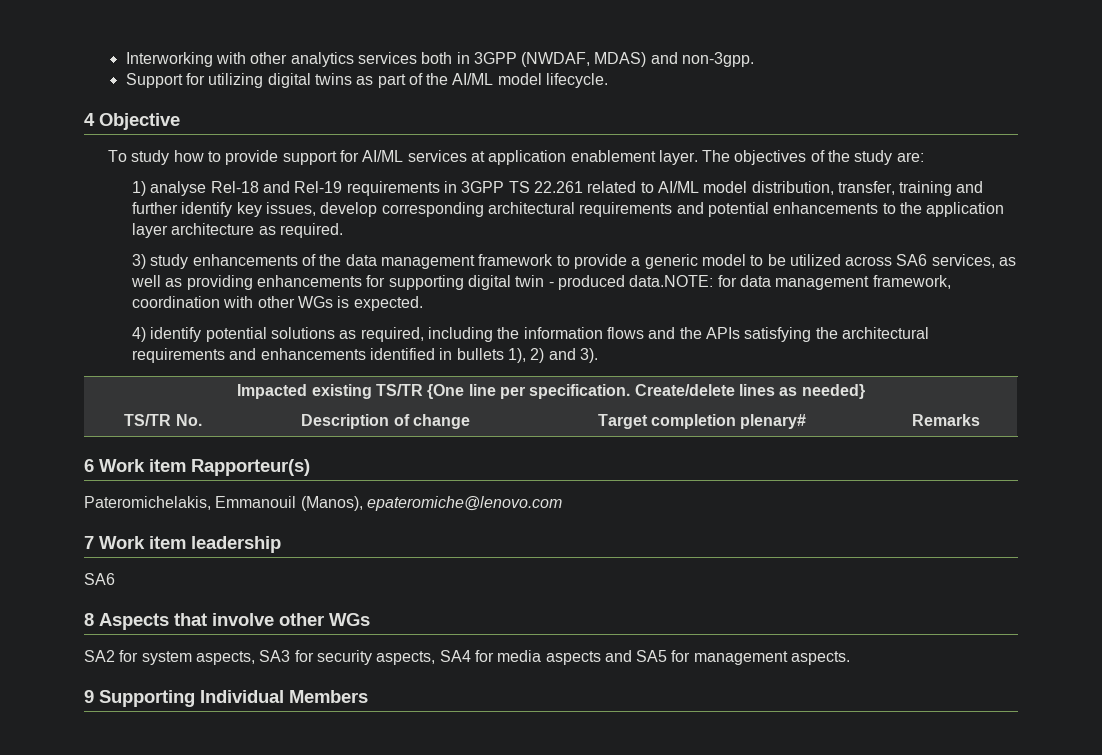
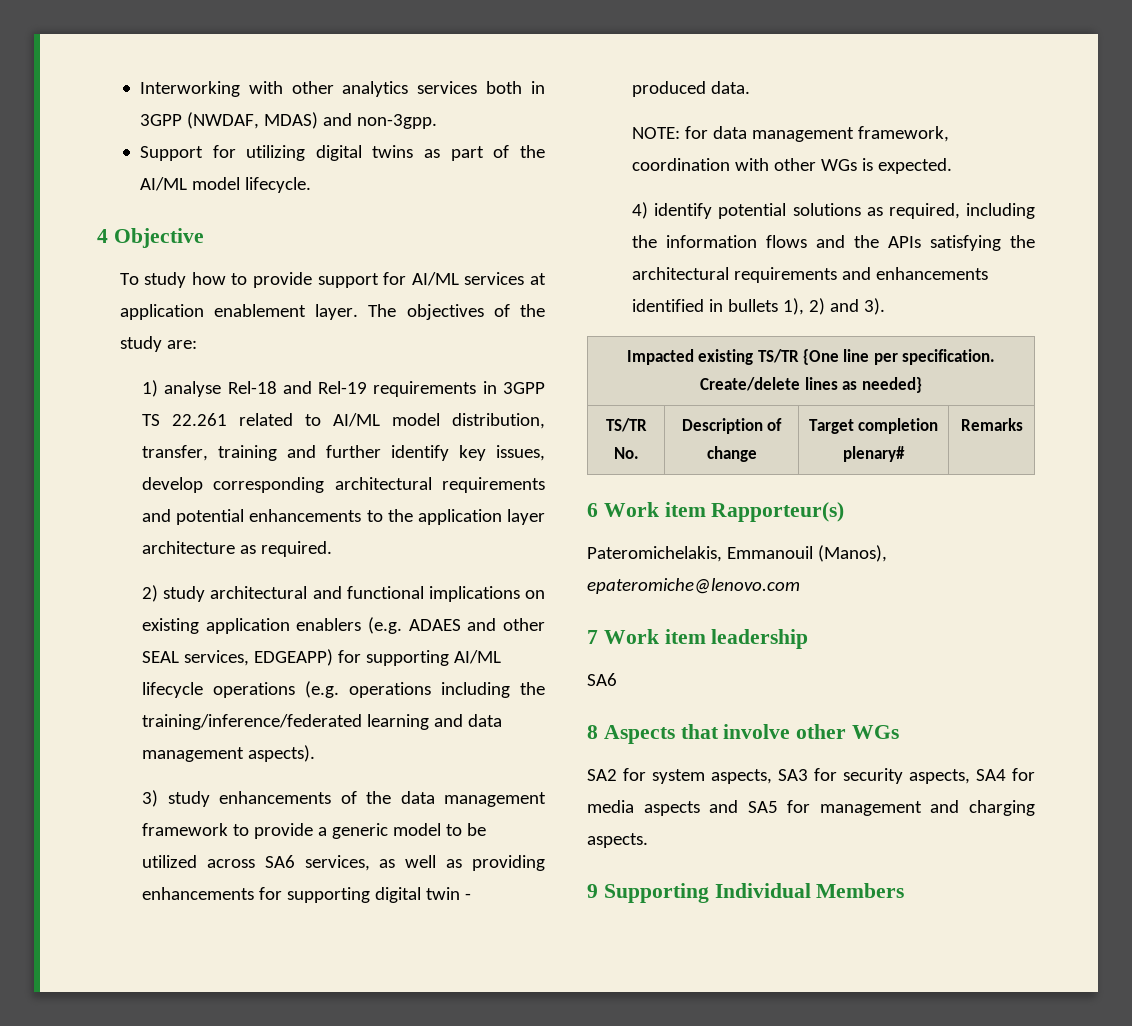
(343, 230) none -> [142,585,545,602] [142,617,545,634] [142,649,502,666] [142,681,545,698] [142,714,503,730] [142,745,316,762] // 2) study architectural and functional implications on existing application enablers (e.g. ADAES and other SEAL services, EDGEAPP) for supporting AI/ML lifecycle operations (e.g. operations including the training/inference/federated learning and data management aspects).
[629,275,714,287] data.NOTE: -> [711,81,751,94] [632,127,681,139] data. // NOTE:
(788, 658) none -> [930,800,1035,816] and charging

